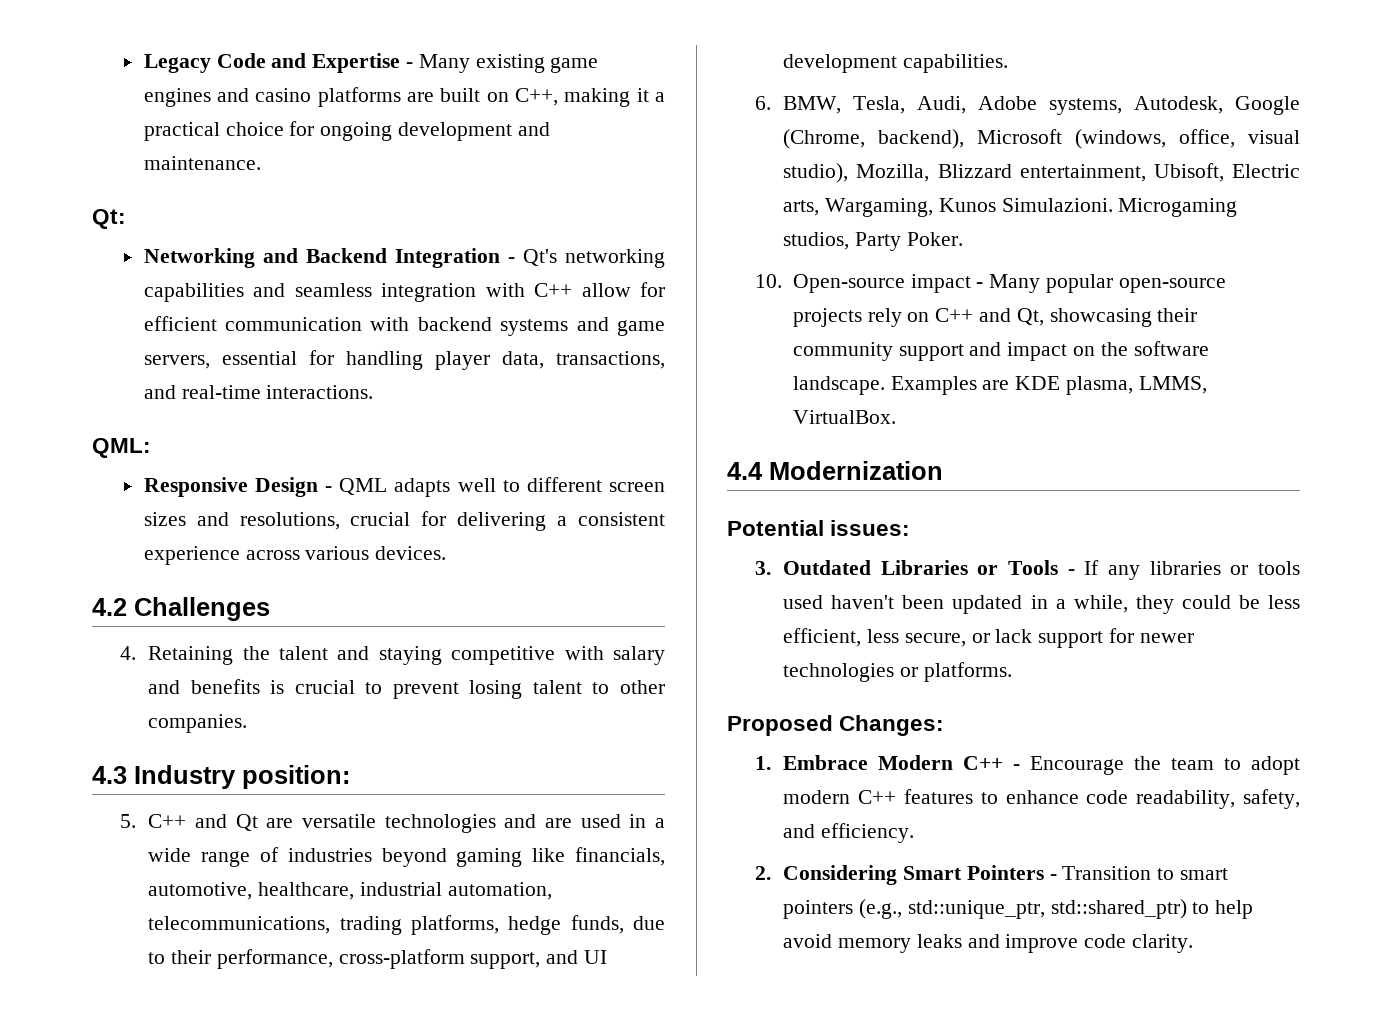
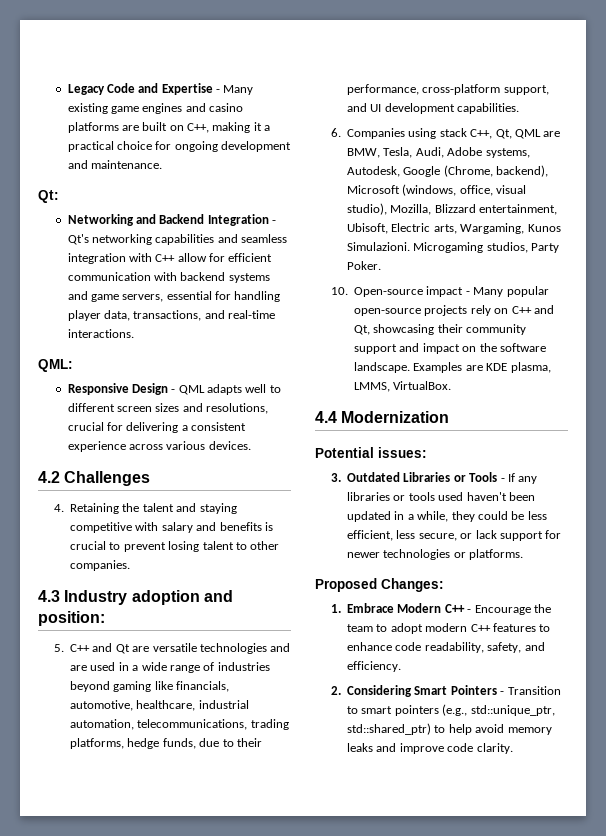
(236, 777) none -> [131,590,233,605] adoption and
(772, 103) none -> [347,128,561,139] Companies using stack C++, Qt, QML are

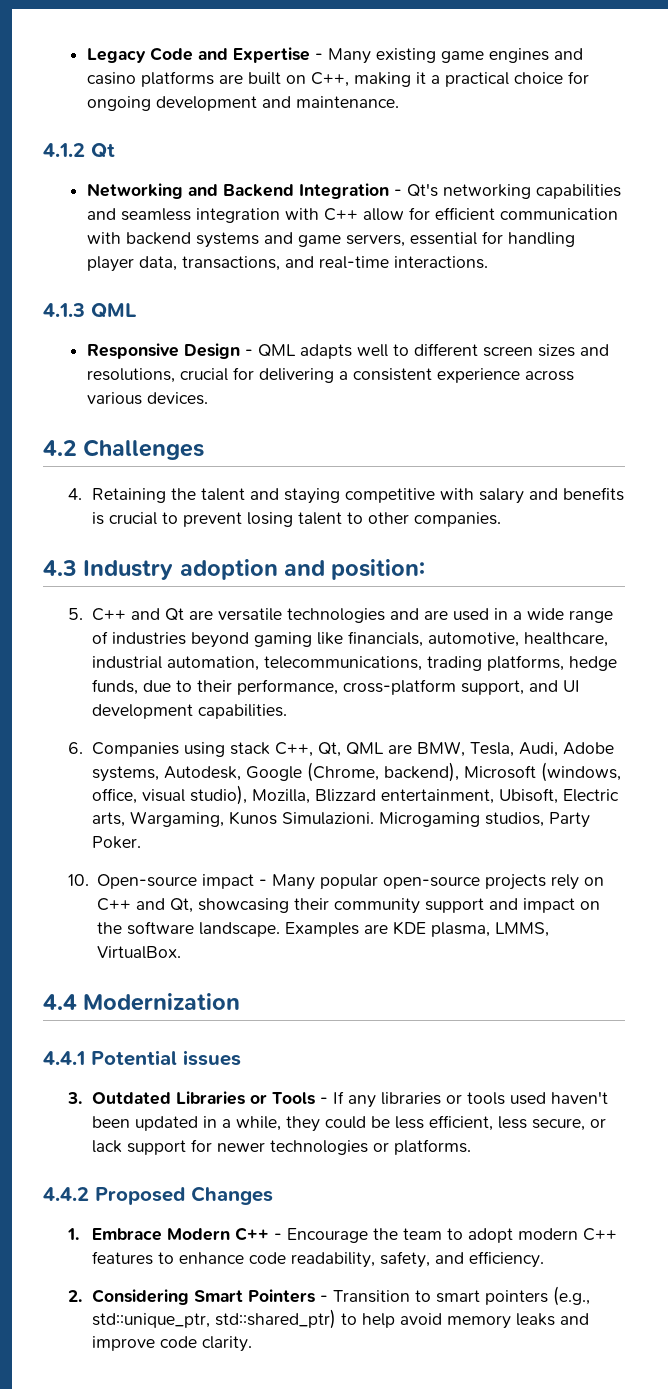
[38,190,59,203] Qt: -> [43,143,115,158] 4.1.2 Qt
[38,359,73,372] QML: -> [43,303,136,318] 4.1.3 QML
[315,447,427,458] Potential issues: -> [43,1050,241,1066] 4.4.1 Potential issues
[315,578,444,592] Proposed Changes: -> [43,1186,273,1205] 4.4.2 Proposed Changes

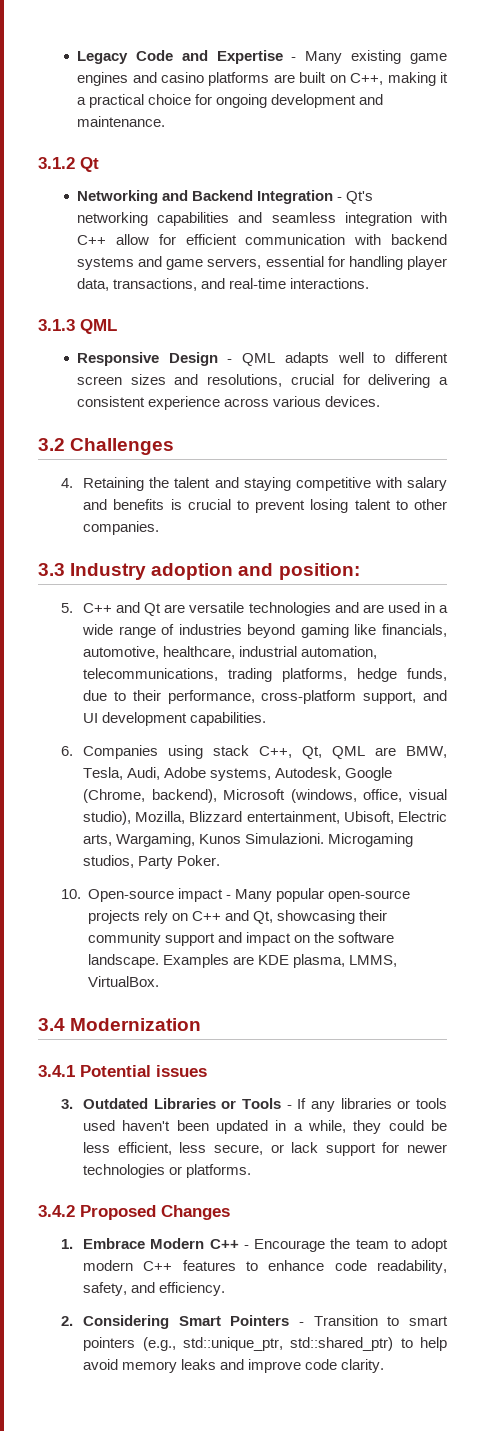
[43,143,85,157] 4.1.2 -> [38,157,75,169] 3.1.2
[43,303,85,317] 4.1.3 -> [38,319,75,331] 3.1.3
[43,440,77,456] 4.2 -> [38,438,65,451] 3.2
[43,560,77,576] 4.3 -> [38,563,65,576] 3.3
[43,994,77,1010] 4.4 -> [38,1018,65,1031] 3.4
[43,1051,85,1065] 4.4.1 -> [38,1065,75,1077] 3.4.1
[43,1187,89,1201] 4.4.2 -> [38,1205,75,1217] 3.4.2

